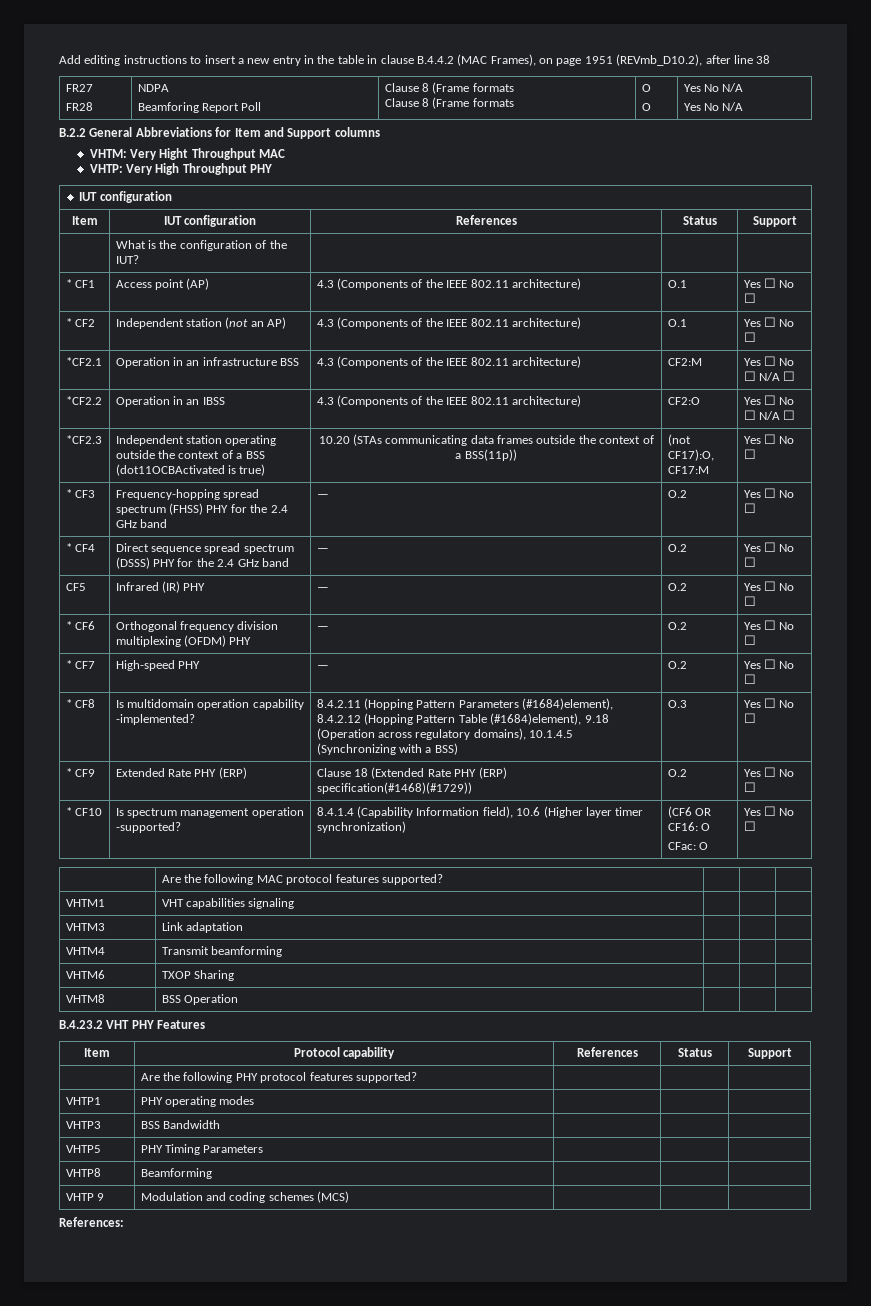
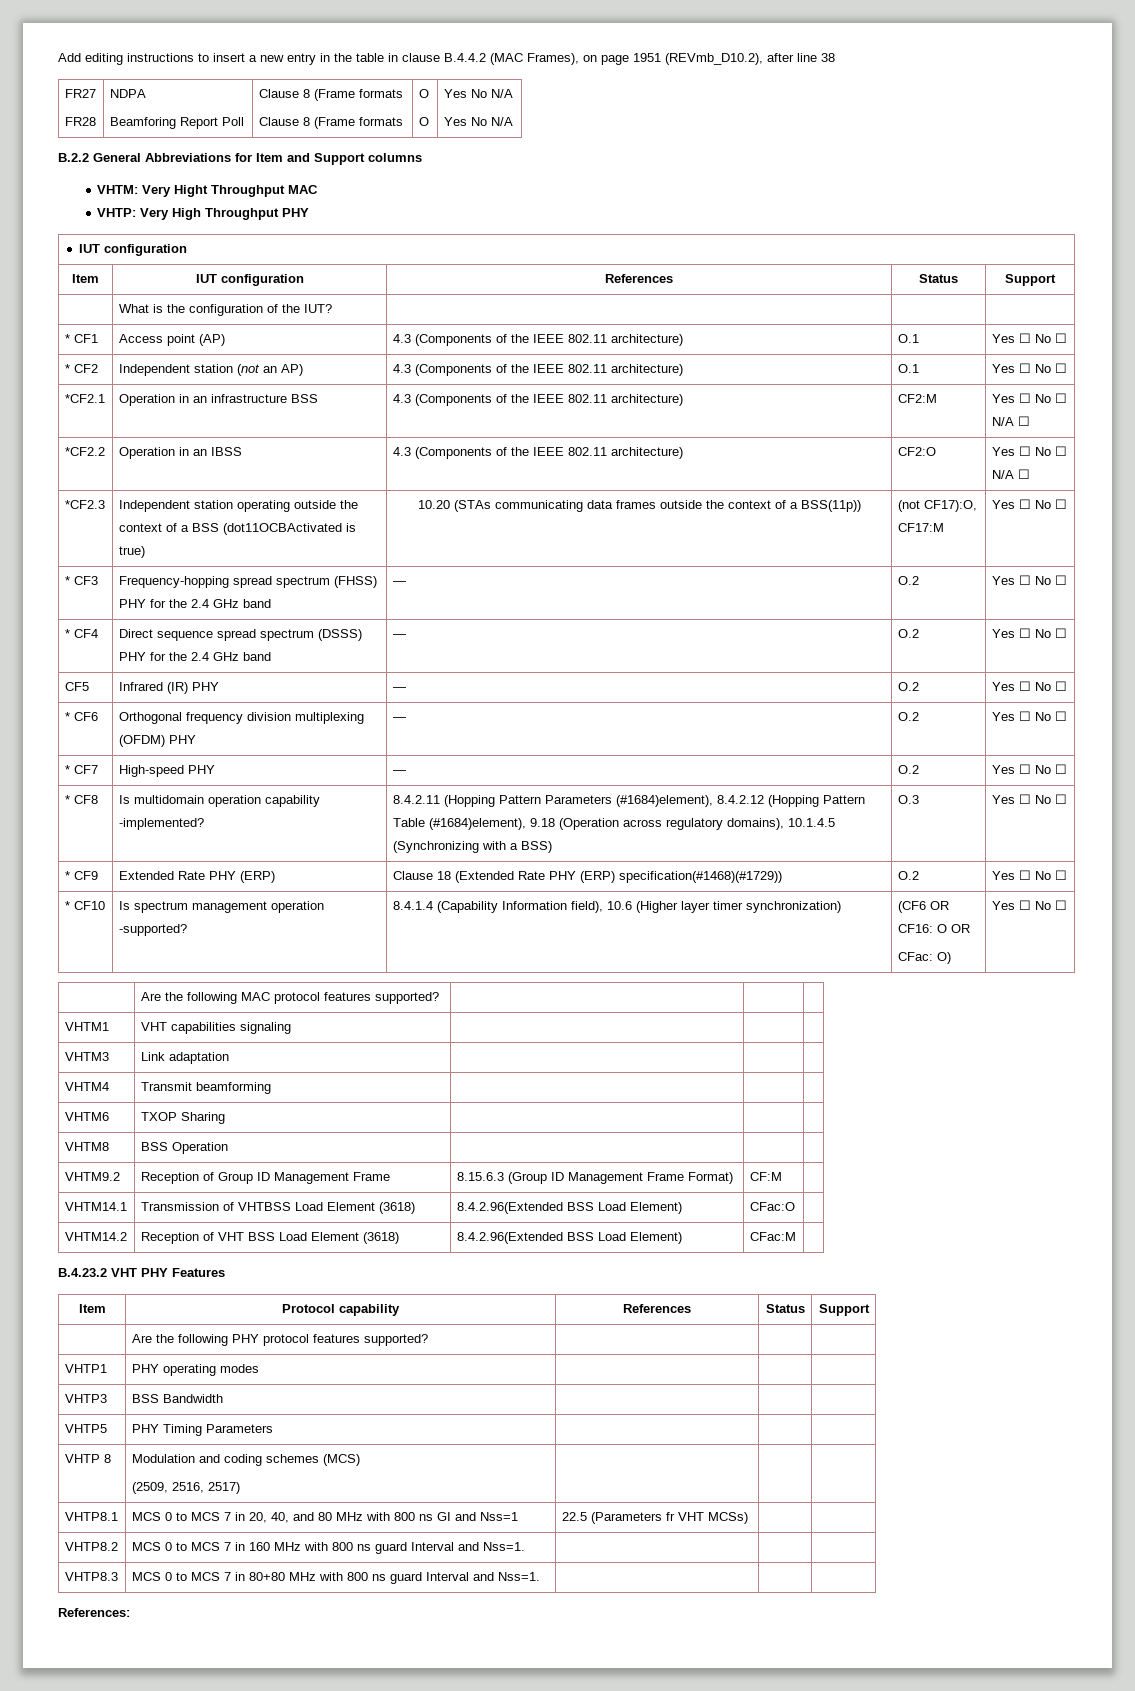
(711, 827) none -> [950,924,970,933] OR
[699,842,709,850] O -> [936,952,951,964] O)
(239, 999) none -> [64,1172,120,1181] [140,1172,390,1184] [456,1172,733,1184] [749,1172,782,1181] [64,1202,127,1211] [140,1202,415,1214] [456,1202,682,1214] [749,1202,795,1211] [64,1232,127,1241] [140,1232,399,1244] [456,1232,682,1244] [749,1232,796,1241] // VHTM9.2 | Reception of Group ID Management Frame | 8.15.6.3 (Group ID Management Frame Format) | CF:M | // VHTM14.1 | Transmission of VHTBSS Load Element (3618) | 8.4.2.96(Extended BSS Load Element) | CFac:O | // VHTM14.2 | Reception of VHT BSS Load Element (3618) | 8.4.2.96(Extended BSS Load Element) | CFac:M |
[65,1168,101,1177] [140,1168,212,1179] // VHTP8 | Beamforming | | | -> (273, 1428) none
[97,1193,105,1201] 9 -> [103,1454,111,1463] 8
(350, 1197) none -> [131,1482,240,1494] [64,1512,118,1521] [131,1512,518,1523] [561,1512,748,1524] [64,1542,118,1551] [131,1542,525,1554] [64,1572,118,1581] [131,1572,540,1584] // (2509, 2516, 2517) | | | // VHTP8.1 | MCS 0 to MCS 7 in 20, 40, and 80 MHz with 800 ns GI and Nss=1 | 22.5 (Parameters fr VHT MCSs) | | // VHTP8.2 | MCS 0 to MCS 7 in 160 MHz with 800 ns guard Interval and Nss=1. | | | // VHTP8.3 | MCS 0 to MCS 7 in 80+80 MHz with 800 ns guard Interval and Nss=1.

